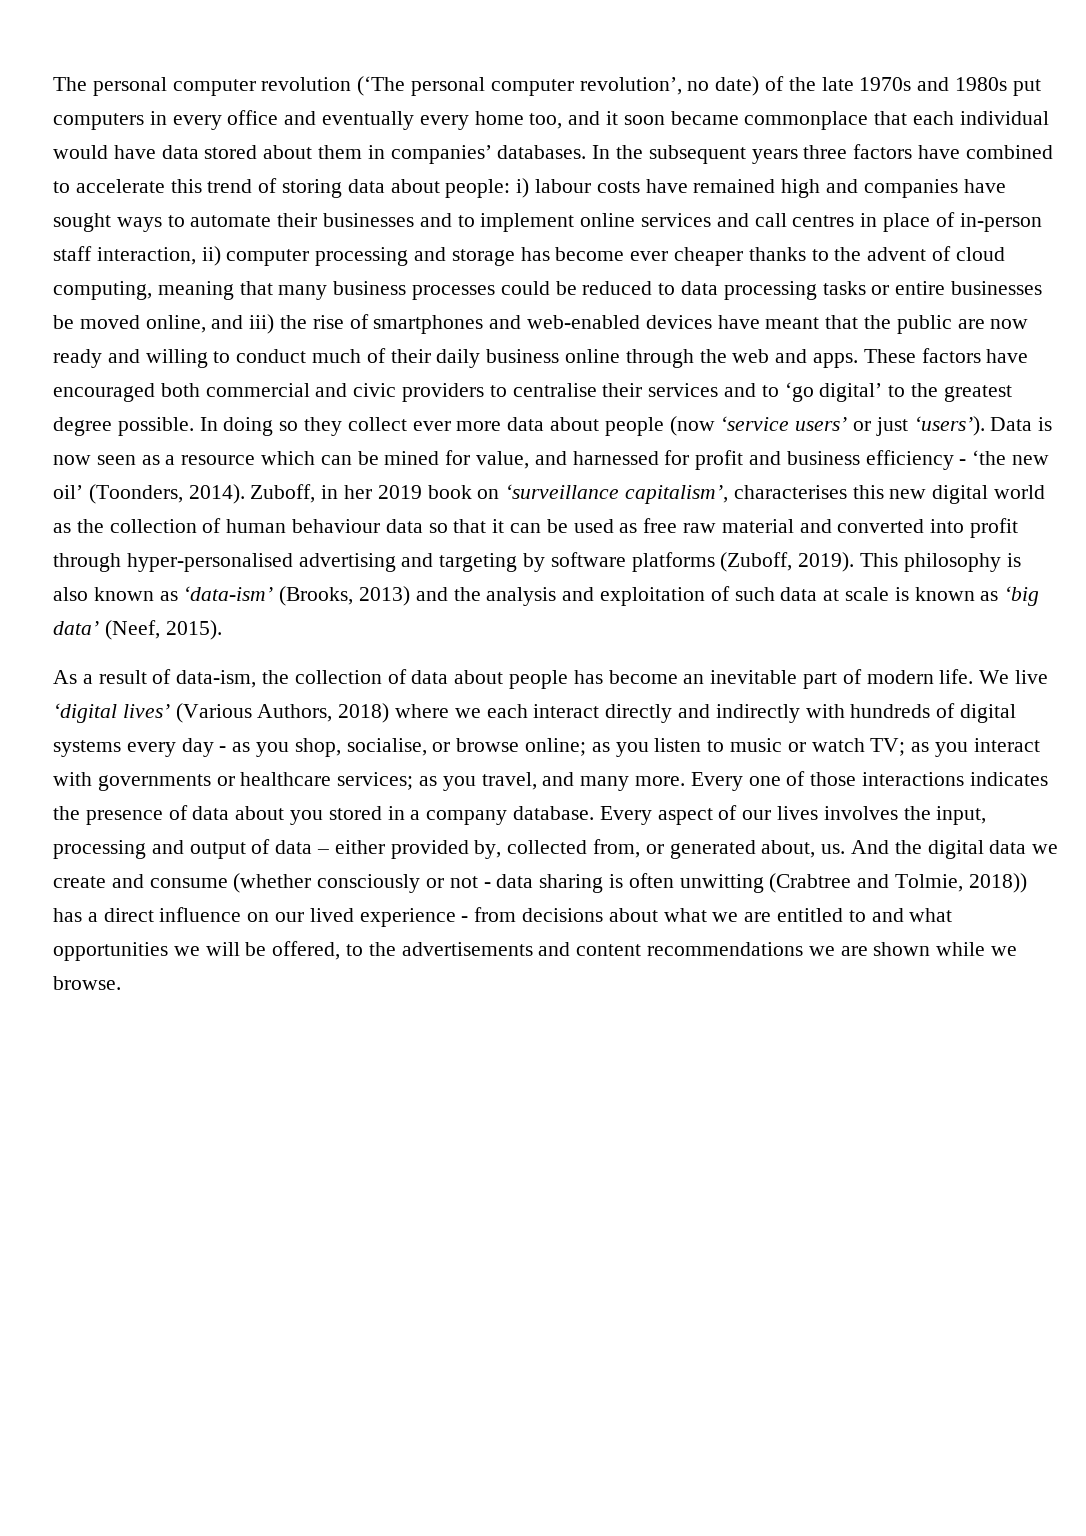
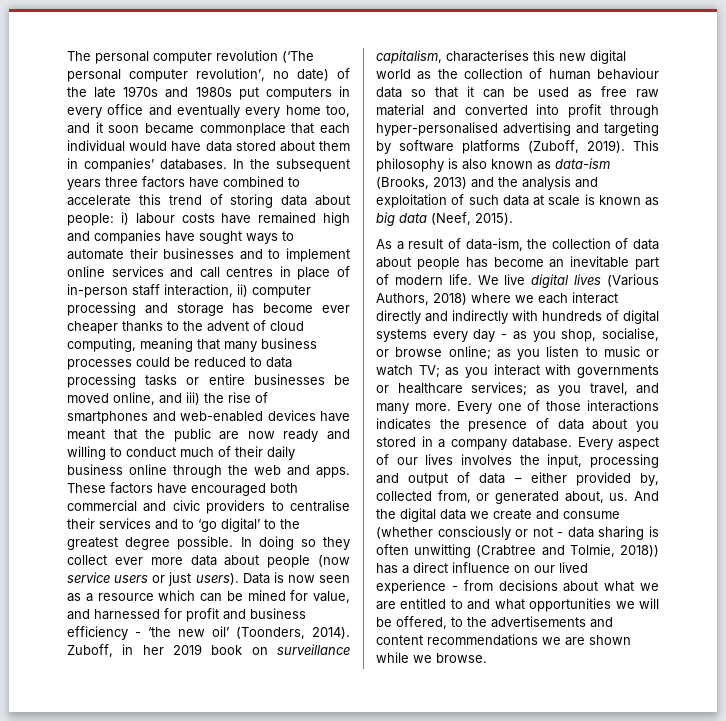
[720,416,848,431] ‘service users’ -> [67,572,149,583] service users
[913,416,985,436] ‘users’). -> [195,573,239,585] users).
[505,484,729,504] ‘surveillance capitalism’, -> [277,644,350,655] [376,50,442,64] surveillance capitalism,
[183,586,274,601] ‘data-ism’ -> [555,158,610,169] data-ism
[1004,586,1040,606] [53,621,99,635] ‘big data’ -> [376,212,427,226] big data
[53,703,170,723] ‘digital lives’ -> [531,274,602,288] digital lives

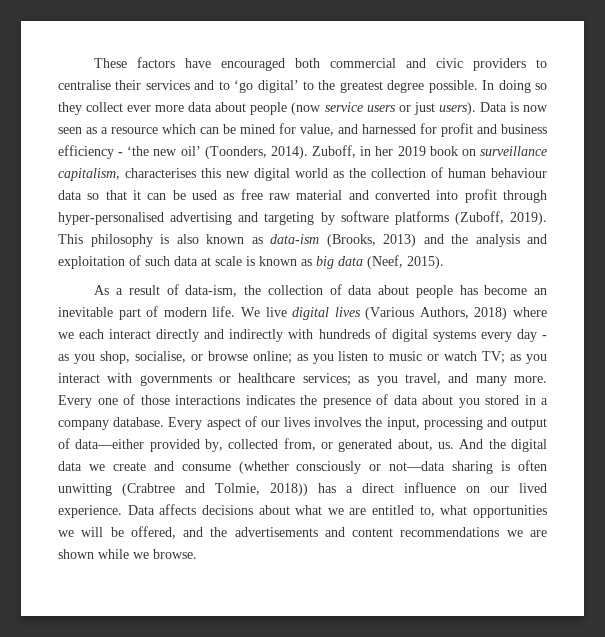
[67,50,314,64] [67,68,350,82] [67,86,350,100] [67,104,350,118] [67,122,350,136] [67,140,350,152] [67,158,350,172] [67,176,300,190] [67,194,350,208] [67,212,350,226] [67,230,294,244] [67,248,350,262] [67,266,350,280] [67,284,311,298] [67,302,350,316] [67,320,304,334] [67,338,317,352] [67,357,292,370] [67,374,350,388] [67,392,268,405] [67,410,350,424] [67,428,351,442] [67,446,295,460] [67,464,350,478] The personal computer revolution (‘The personal computer revolution’, no date) of the late 1970s and 1980s put computers in every office and eventually every home too, and it soon became commonplace that each individual would have data stored about them in companies’ databases. In the subsequent years three factors have combined to accelerate this trend of storing data about people: i) labour costs have remained high and companies have sought ways to automate their businesses and to implement online services and call centres in place of in-person staff interaction, ii) computer processing and storage has become ever cheaper thanks to the advent of cloud computing, meaning that many business processes could be reduced to data processing tasks or entire businesses be moved online, and iii) the rise of smartphones and web-enabled devices have meant that the public are now ready and willing to conduct much of their daily business online through the web and apps. -> (94, 63) none
[479,472,567,484] data – either -> [75,439,145,449] data—either
[532,527,594,538] not - data -> [389,461,446,471] not—data
[376,580,493,594] experience - from -> [58,504,197,518] experience. Data affects
[450,599,491,610] to and -> [419,506,435,517] to,
[451,617,463,627] to -> [183,527,204,537] and

